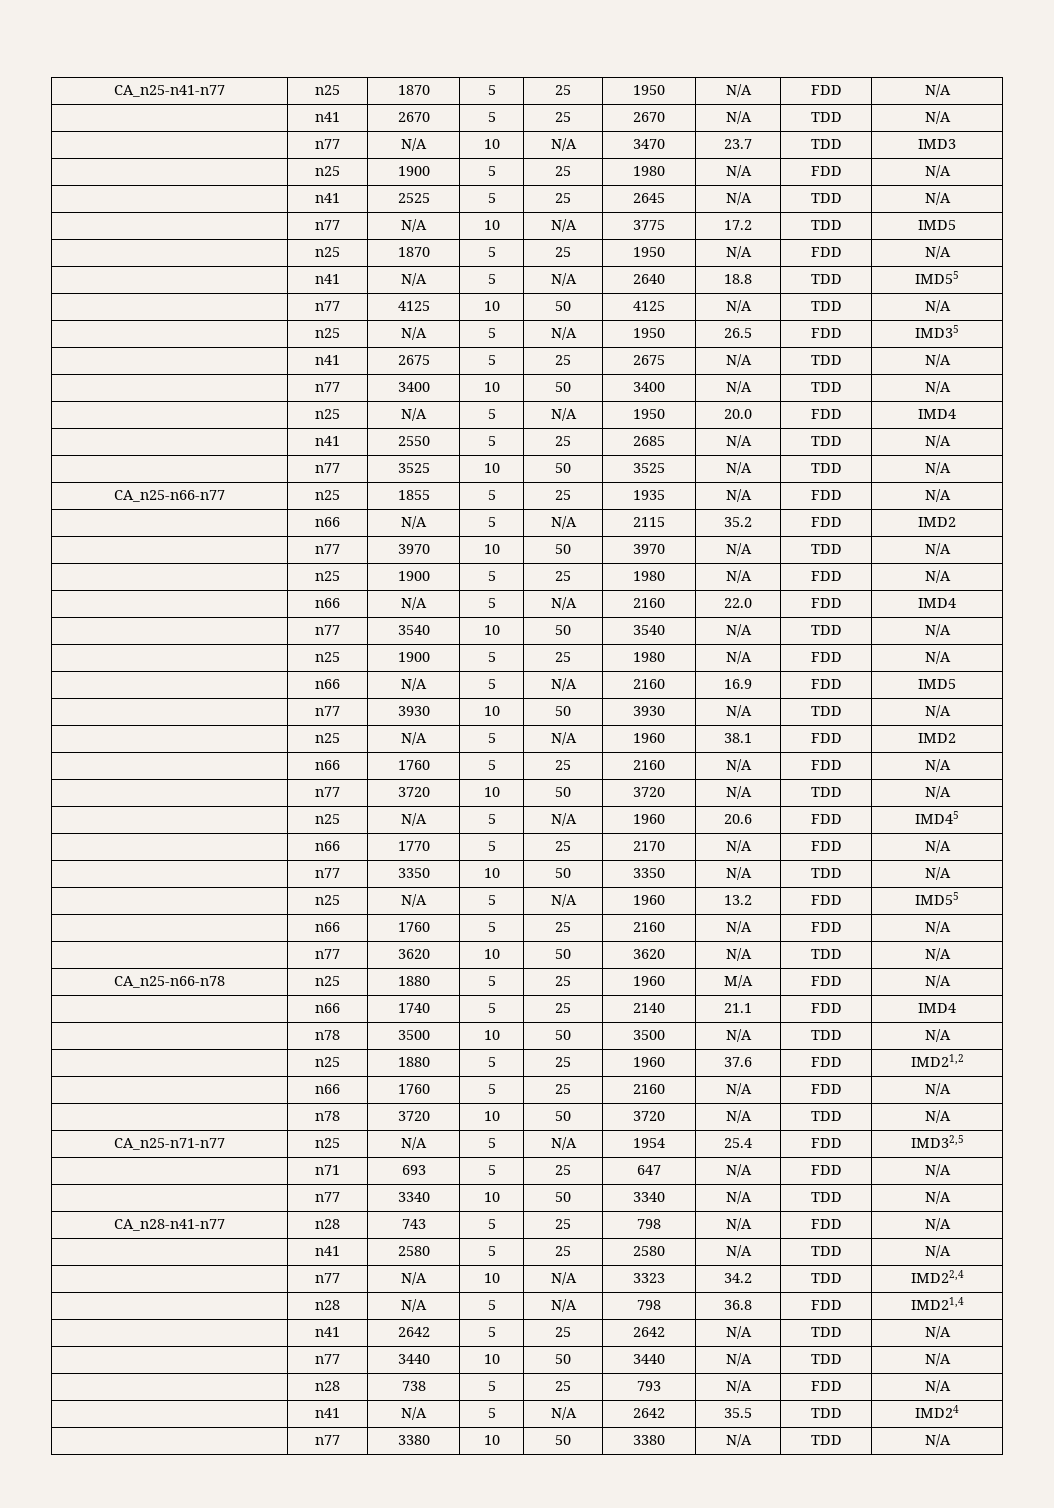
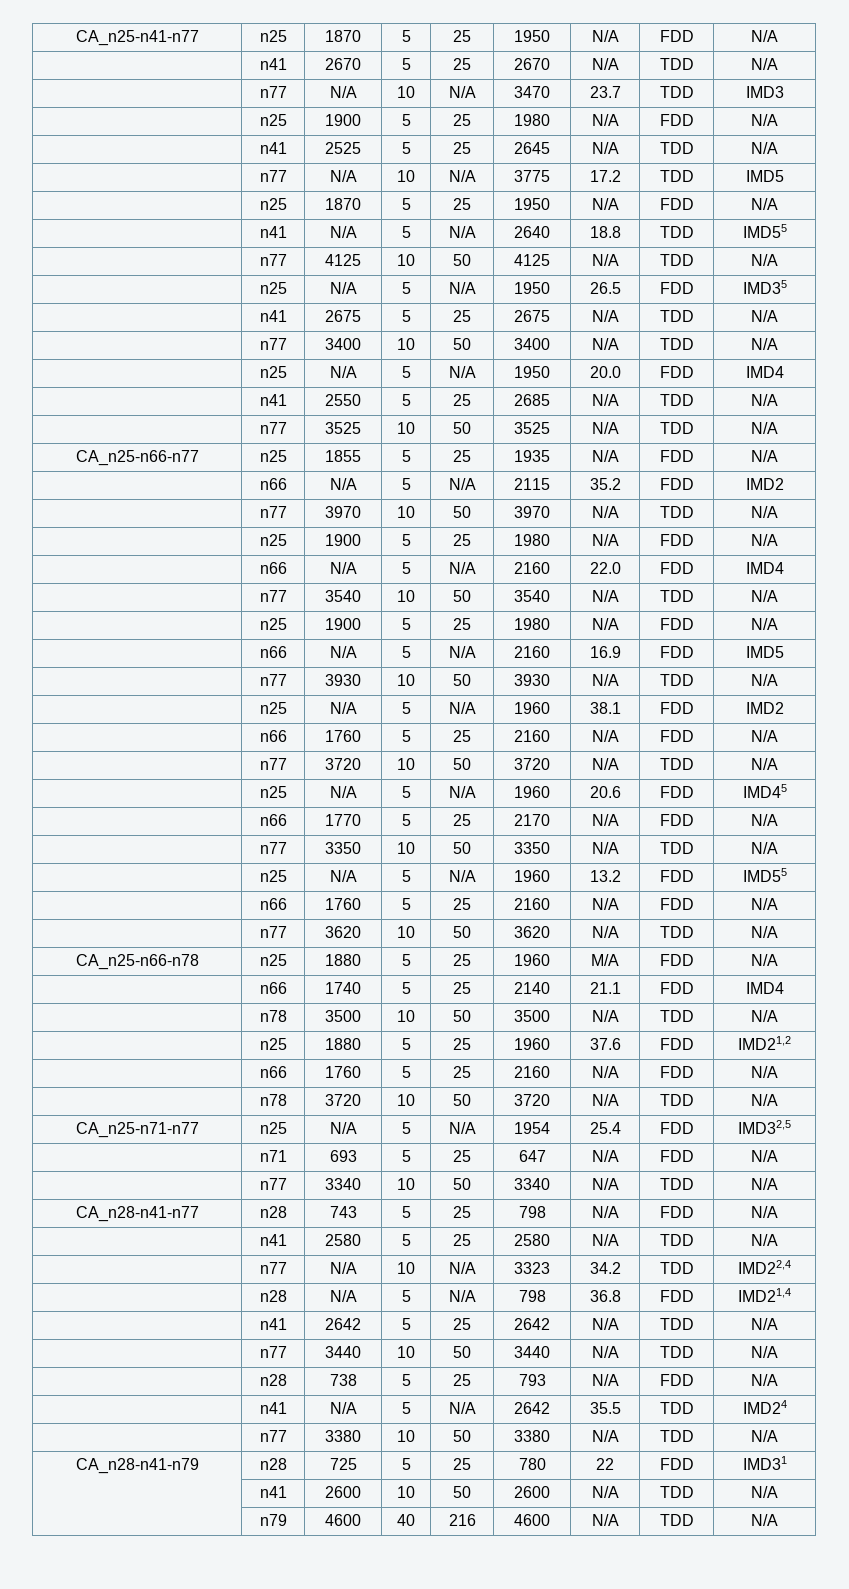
(951, 1440) none -> [75,1458,199,1474] [259,1458,287,1470] [329,1458,357,1470] [401,1458,411,1470] [453,1458,471,1470] [518,1458,546,1470] [596,1458,614,1470] [659,1458,694,1470] [742,1456,787,1470] [259,1486,287,1498] [325,1486,361,1498] [397,1486,415,1498] [453,1486,471,1498] [514,1486,550,1498] [591,1486,619,1498] [659,1486,694,1498] [751,1486,778,1498] [259,1514,287,1526] [325,1514,361,1526] [397,1514,415,1526] [448,1514,476,1526] [514,1514,550,1526] [591,1514,619,1526] [659,1514,694,1526] [751,1514,778,1526] // CA_n28-n41-n79 | n28 | 725 | 5 | 25 | 780 | 22 | FDD | IMD31 // | n41 | 2600 | 10 | 50 | 2600 | N/A | TDD | N/A // | n79 | 4600 | 40 | 216 | 4600 | N/A | TDD | N/A

